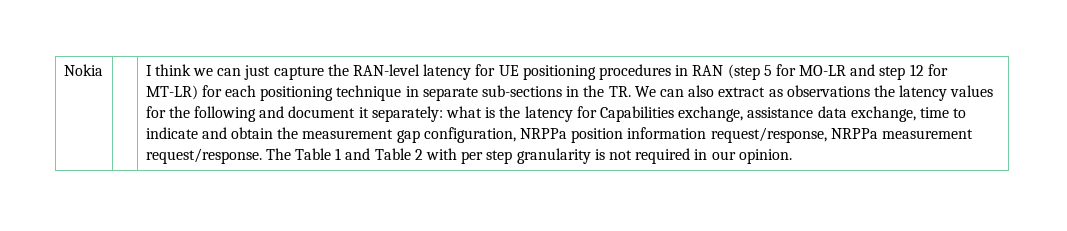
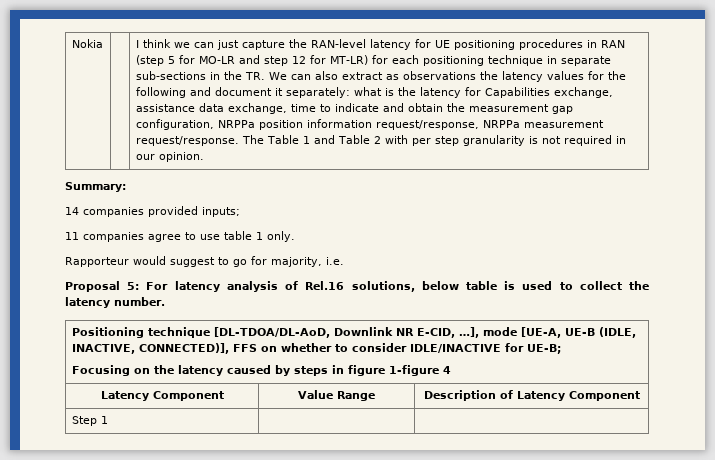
(792, 156) none -> [65,182,126,192] [65,206,240,217] [65,231,295,242] [65,256,344,267] [65,281,649,292] [65,297,165,308] [71,327,636,338] [71,343,561,354] [71,365,451,376] [100,391,224,401] [298,390,375,401] [423,390,640,401] [71,416,108,426] // Summary: // 14 companies provided inputs; // 11 companies agree to use table 1 only. // Rapporteur would suggest to go for majority, i.e. // Proposal 5: For latency analysis of Rel.16 solutions, below table is used to collect the latency number. // Positioning technique [DL-TDOA/DL-AoD, Downlink NR E-CID, …], mode [UE-A, UE-B (IDLE, INACTIVE, CONNECTED)], FFS on whether to consider IDLE/INACTIVE for UE-B; // Focusing on the latency caused by steps in figure 1-figure 4 // Latency Component | Value Range | Description of Latency Component // Step 1 | |

